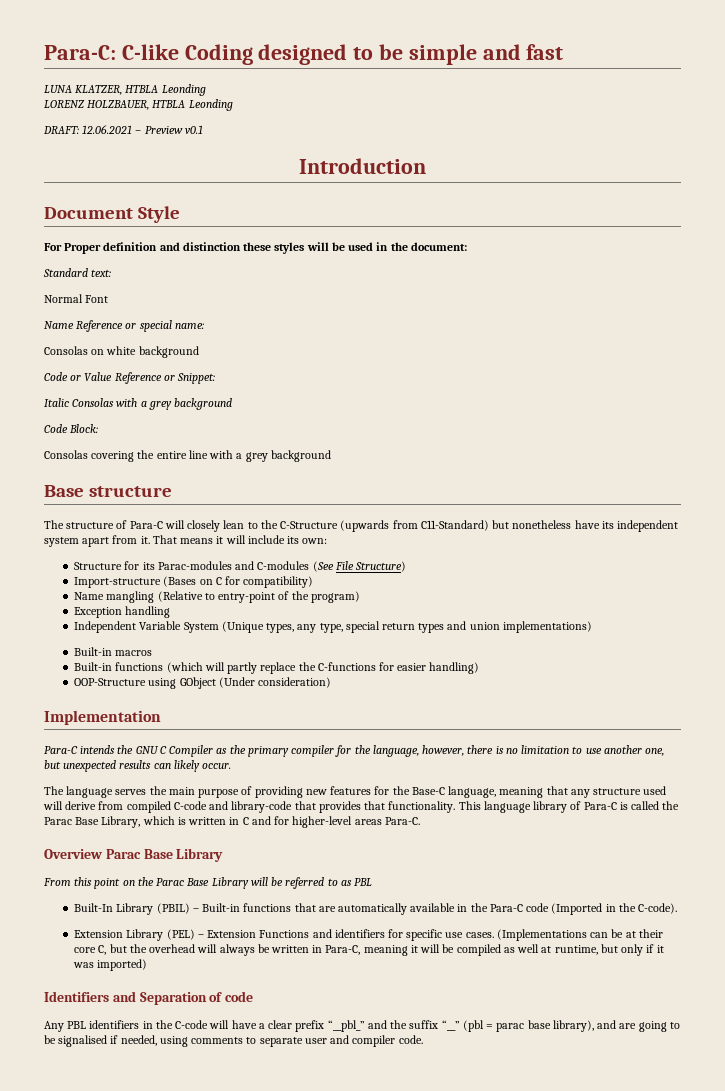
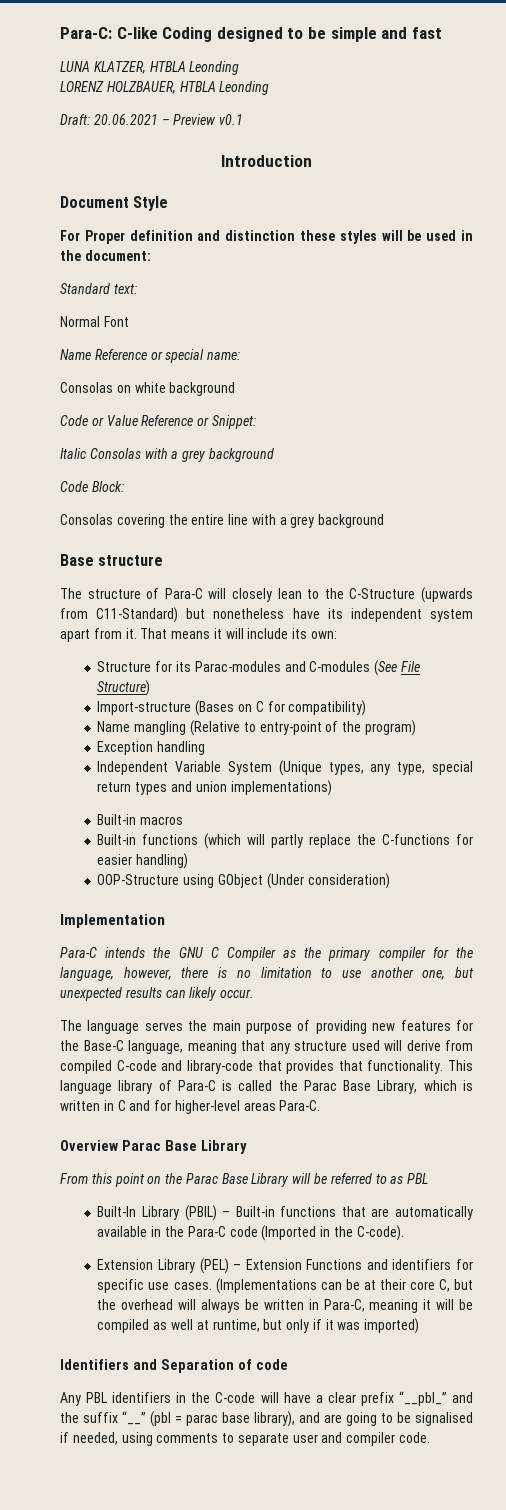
[43,125,133,134] DRAFT: 12.06.2021 -> [60,114,158,125] Draft: 20.06.2021

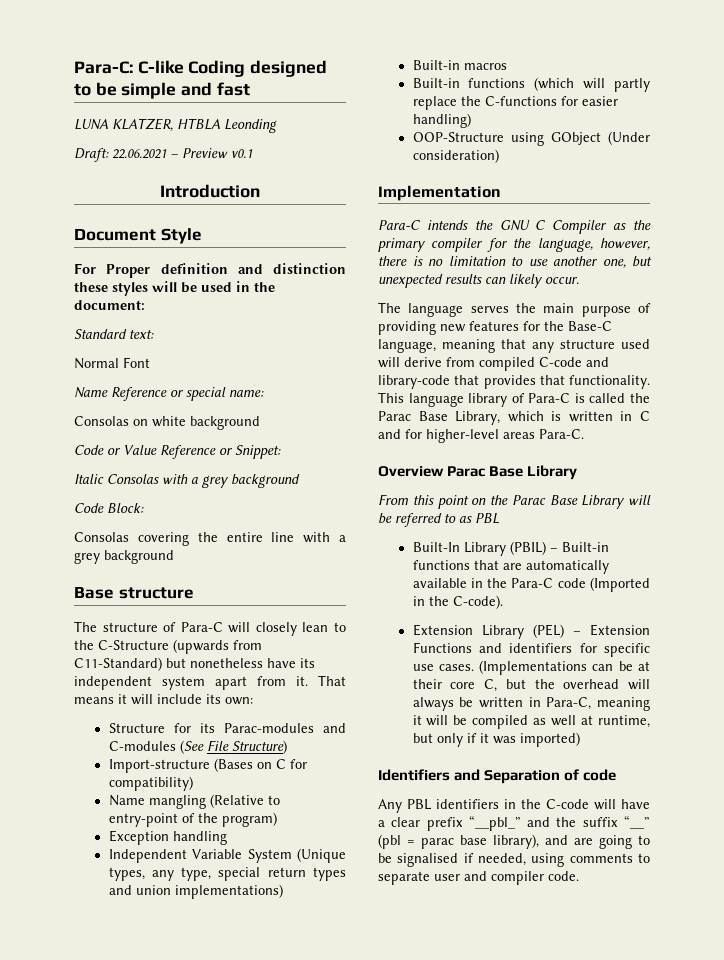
[60,81,270,95] // LORENZ HOLZBAUER, HTBLA Leonding -> (277, 126) none
[93,114,158,125] 20.06.2021 -> [112,149,167,159] 22.06.2021

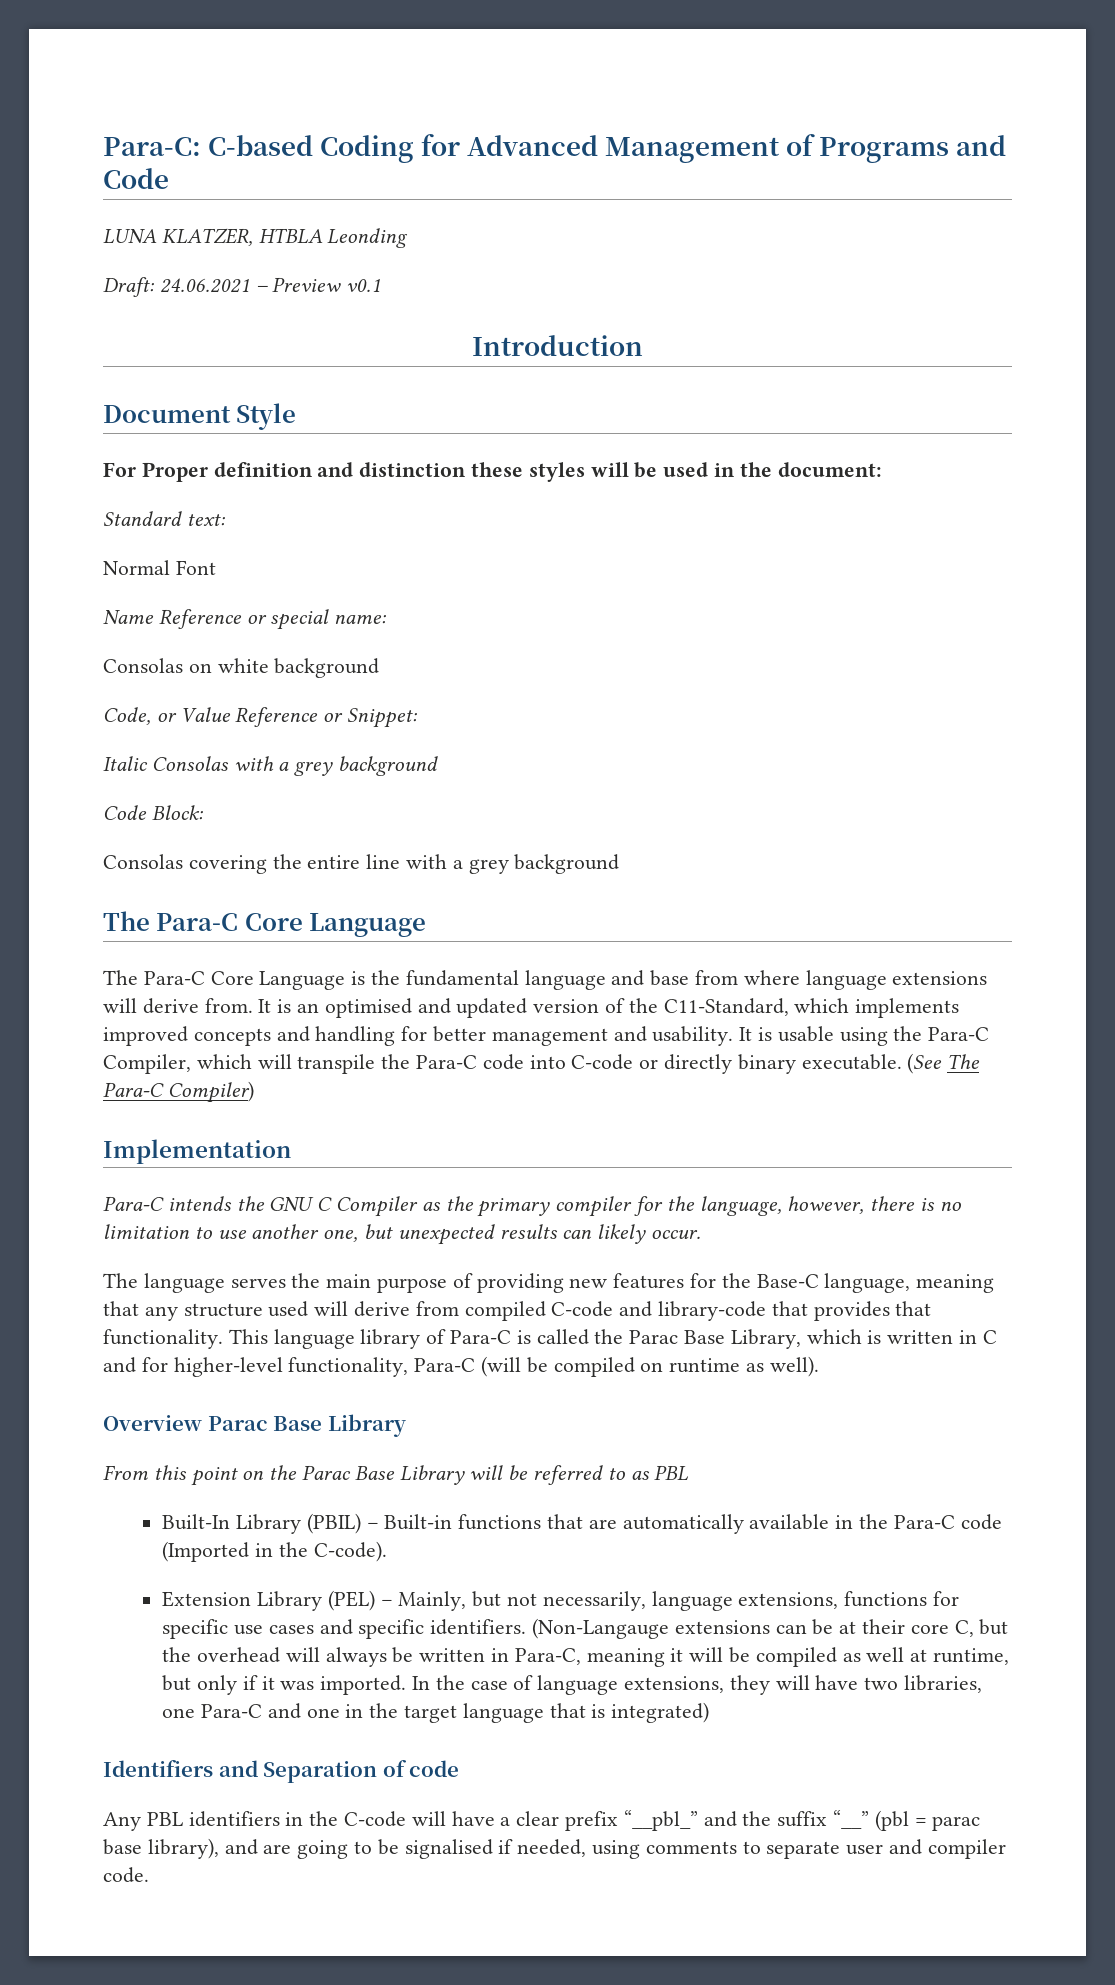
[137,60,328,77] [74,82,250,99] C-like Coding designed to be simple and fast -> [208,134,1007,163] [103,168,169,189] C-based Coding for Advanced Management of Programs and Code
[112,149,167,159] 22.06.2021 -> [159,278,250,293] 24.06.2021
[74,445,104,455] Code -> [103,707,151,725] Code,
[74,586,194,599] [74,621,347,636] [74,639,262,654] [74,657,315,671] [74,675,346,690] [74,694,253,705] [108,723,346,733] [108,740,287,754] [108,758,307,773] [108,776,193,791] [108,794,280,809] [108,812,277,827] [108,830,227,845] [108,848,346,863] [108,867,347,881] [108,884,283,899] [412,60,507,70] [412,77,650,92] [412,96,618,110] [412,113,471,128] [412,131,650,146] [412,149,499,163] Base structure // The structure of Para-C will closely lean to the C-Structure (upwards from C11-Standard) but nonetheless have its independent system apart from it. That means it will include its own: // Structure for its Parac-modules and C-modules (See File Structure) // Import-structure (Bases on C for compatibility) // Name mangling (Relative to entry-point of the program) // Exception handling // Independent Variable System (Unique types, any type, special return types and union implementations) // Built-in macros // Built-in functions (which will partly replace the C-functions for easier handling) // OOP-Structure using GObject (Under consideration) -> [103,911,427,937] [103,970,988,990] [103,998,960,1018] [103,1026,990,1046] [103,1053,981,1074] [103,1081,254,1103] The Para-C Core Language // The Para-C Core Language is the fundamental language and base from where language extensions will derive from. It is an optimised and updated version of the C11-Standard, which implements improved concepts and handling for better management and usability. It is usable using the Para-C Compiler, which will transpile the Para-C code into C-code or directly binary executable. (See The Para-C Compiler)
[503,429,584,439] areas Para-C. -> [288,1356,819,1377] functionality, Para-C (will be compiled on runtime as well).
[590,624,650,636] [412,642,650,657] [412,660,588,675] Extension Functions and identifiers for specific use cases. (Implementations -> [398,1591,960,1611] [162,1618,770,1639] Mainly, but not necessarily, language extensions, functions for specific use cases and specific identifiers. (Non-Langauge extensions
[519,732,580,747] imported) -> [320,1675,983,1695] [162,1702,710,1723] imported. In the case of language extensions, they will have two libraries, one Para-C and one in the target language that is integrated)

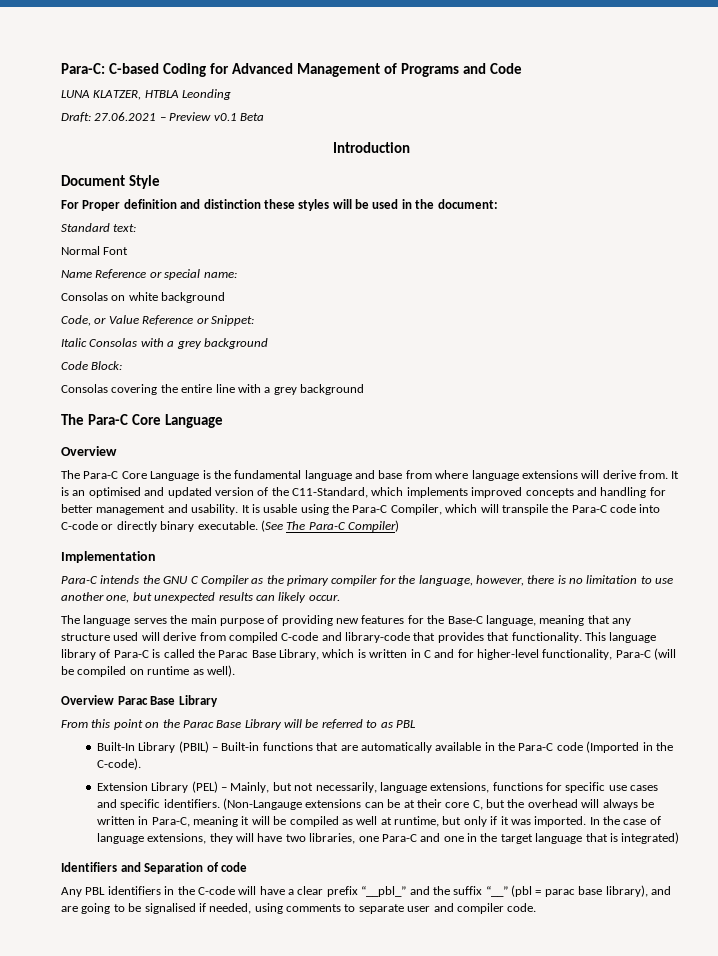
[159,278,250,293] 24.06.2021 -> [94,112,157,121] 27.06.2021
(382, 285) none -> [239,113,264,121] Beta
(427, 925) none -> [61,446,117,456] // Overview

